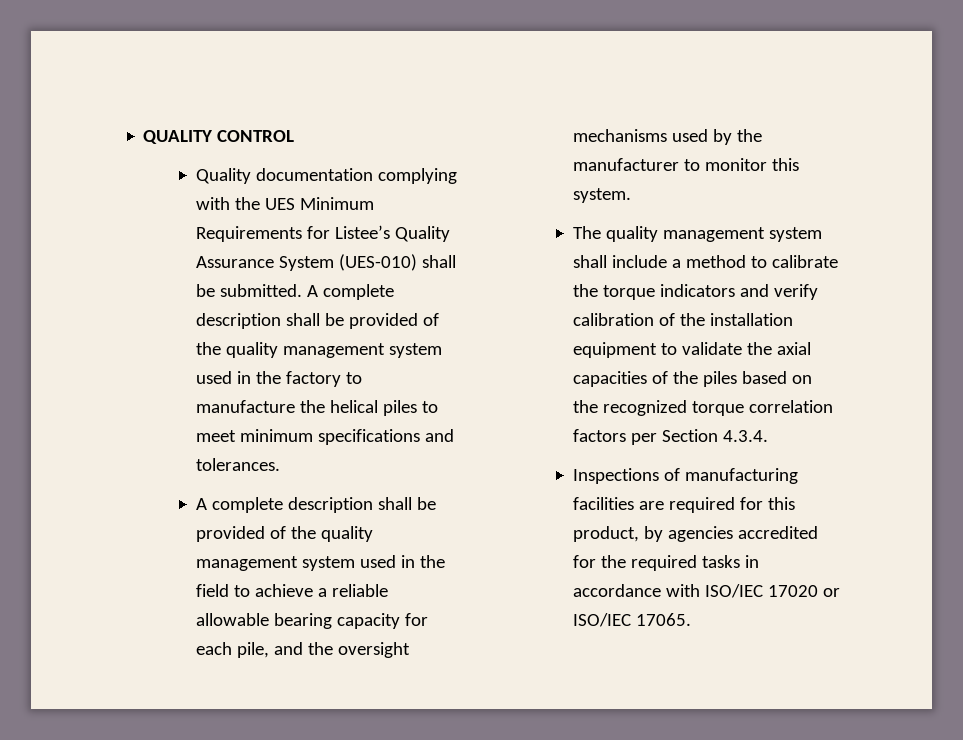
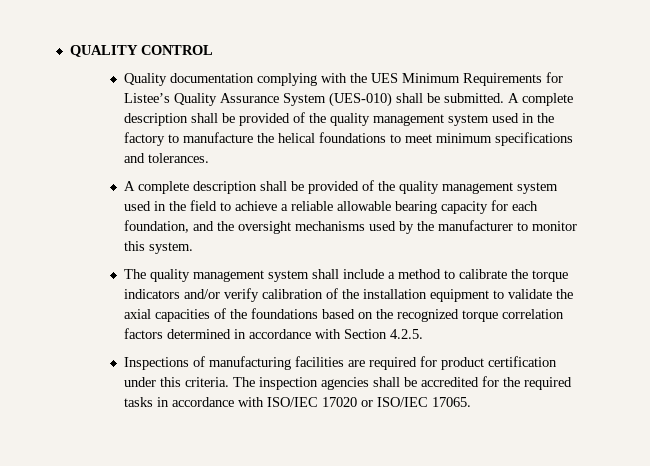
[382,400,417,416] piles -> [319,132,387,143] foundations
[236,642,269,658] pile, -> [124,220,190,233] foundation,
[739,284,769,297] and -> [184,289,221,299] and/or
[702,371,737,387] piles -> [251,308,319,319] foundations
[630,429,768,445] per Section 4.3.4. -> [167,329,424,339] determined in accordance with Section 4.2.5.
[767,497,795,510] [572,526,733,542] this product, by agencies -> [441,356,558,370] [124,377,418,390] product certification under this criteria. The inspection agencies shall be

